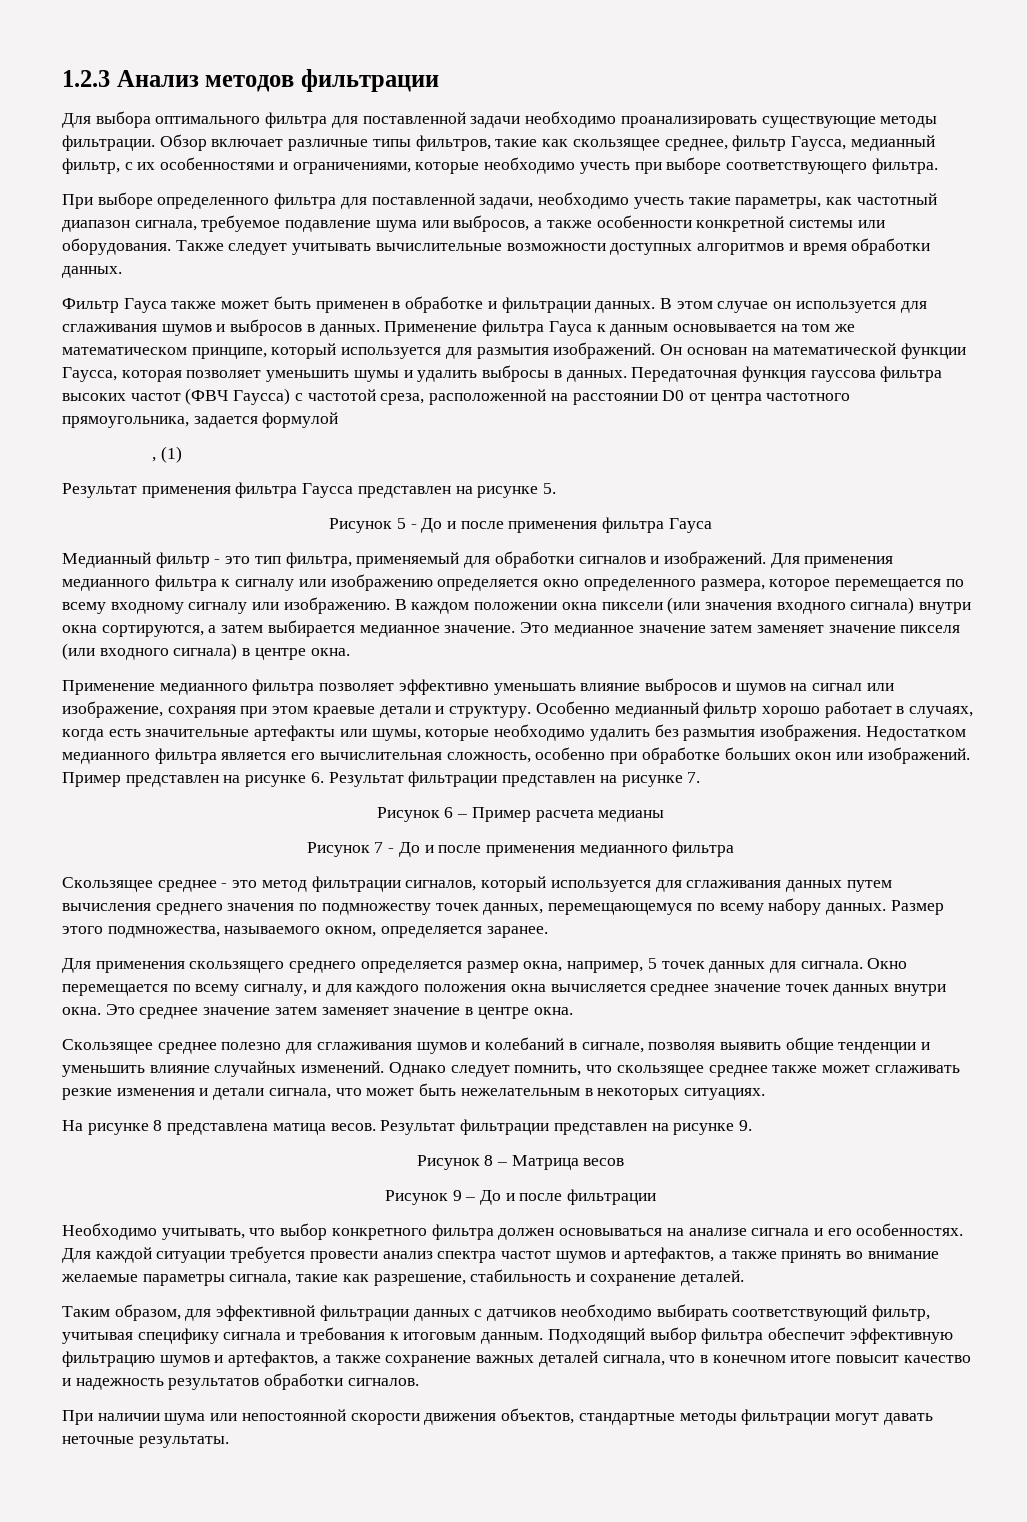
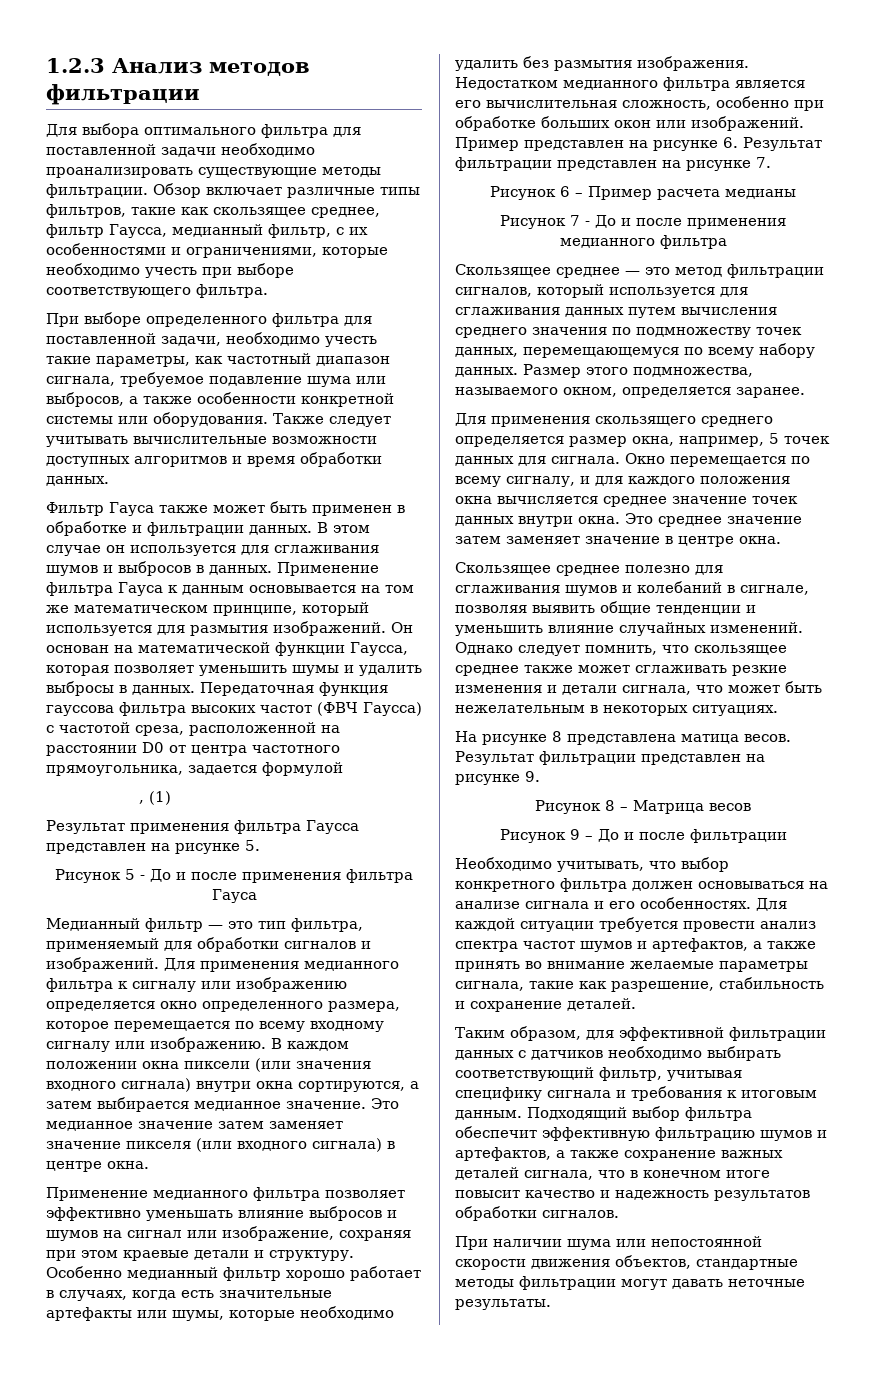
[214,559,221,564] - -> [208,925,223,929] —
[221,883,228,888] - -> [625,271,640,275] —

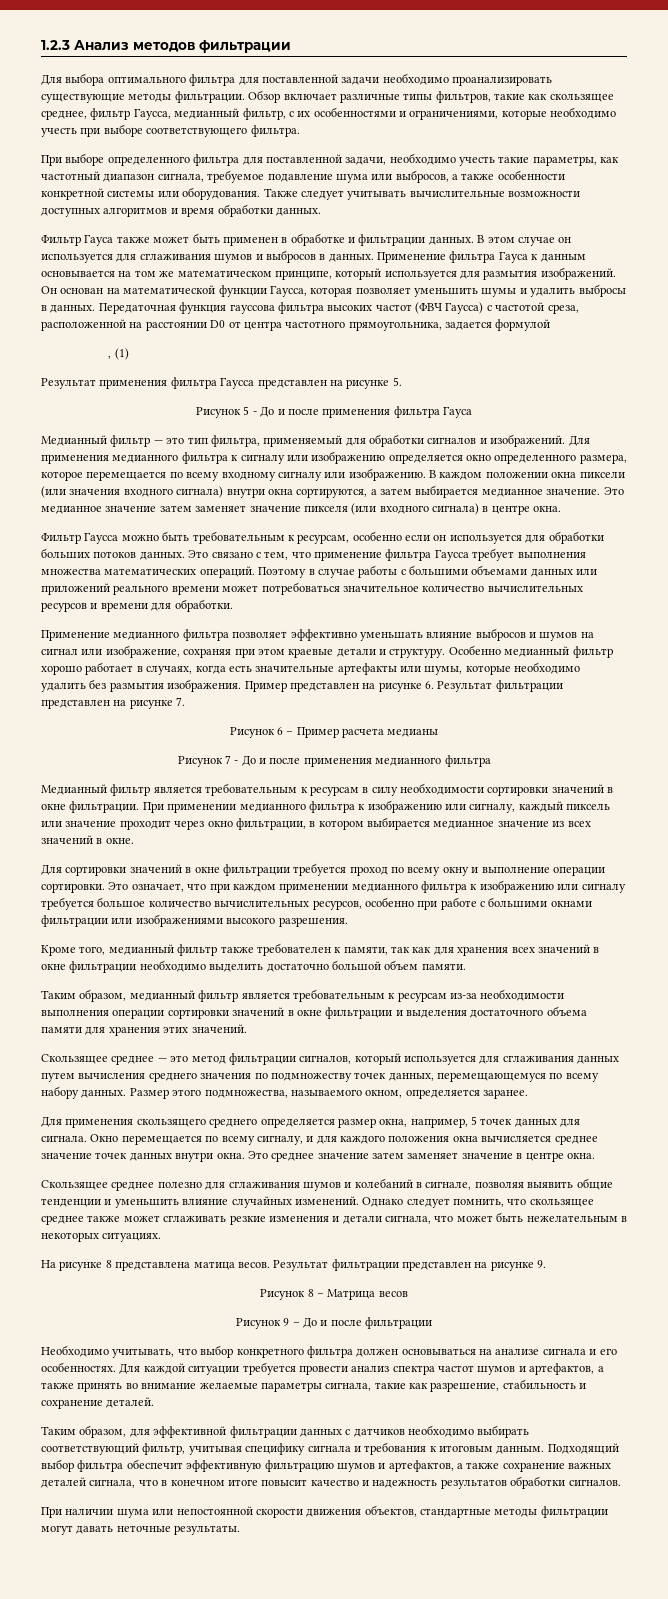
(149, 1165) none -> [41,531,604,544] [41,548,586,561] [41,565,598,578] [41,582,583,595] [41,599,233,612] // Фильтр Гаусса можно быть требовательным к ресурсам, особенно если он используется для обработки больших потоков данных. Это связано с тем, что применение фильтра Гаусса требует выполнения множества математических операций. Поэтому в случае работы с большими объемами данных или приложений реального времени может потребоваться значительное количество вычислительных ресурсов и времени для обработки.
[455,77,805,91] [455,96,824,111] [455,116,804,131] Недостатком медианного фильтра является его вычислительная сложность, особенно при обработке больших окон или изображений. -> (242, 685) none
(727, 242) none -> [41,783,614,796] [41,800,611,813] [41,817,591,830] [41,835,134,844] [41,863,605,876] [41,880,626,893] [41,897,592,910] [41,914,348,927] [41,943,600,956] [41,960,466,973] [41,989,565,1002] [41,1006,587,1019] [41,1024,247,1036] // Медианный фильтр является требовательным к ресурсам в силу необходимости сортировки значений в окне фильтрации. При применении медианного фильтра к изображению или сигналу, каждый пиксель или значение проходит через окно фильтрации, в котором выбирается медианное значение из всех значений в окне. // Для сортировки значений в окне фильтрации требуется проход по всему окну и выполнение операции сортировки. Это означает, что при каждом применении медианного фильтра к изображению или сигналу требуется большое количество вычислительных ресурсов, особенно при работе с большими окнами фильтрации или изображениями высокого разрешения. // Кроме того, медианный фильтр также требователен к памяти, так как для хранения всех значений в окне фильтрации необходимо выделить достаточно большой объем памяти. // Таким образом, медианный фильтр является требовательным к ресурсам из-за необходимости выполнения операции сортировки значений в окне фильтрации и выделения достаточного объема памяти для хранения этих значений.

